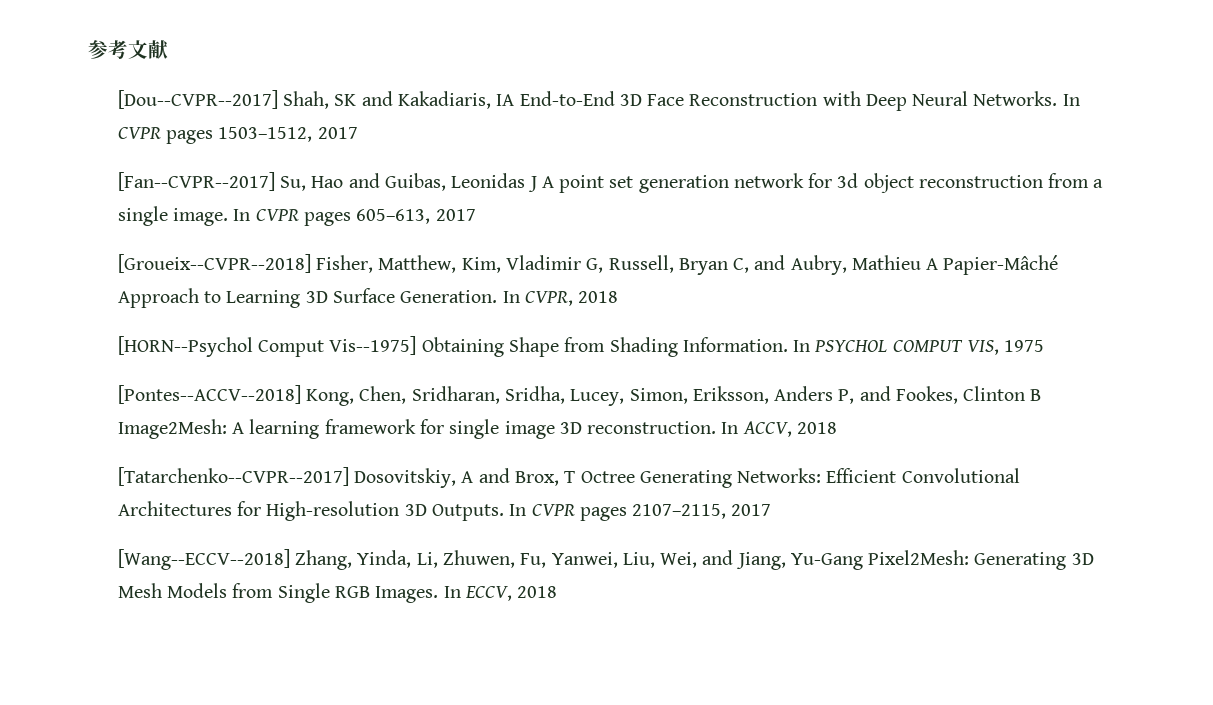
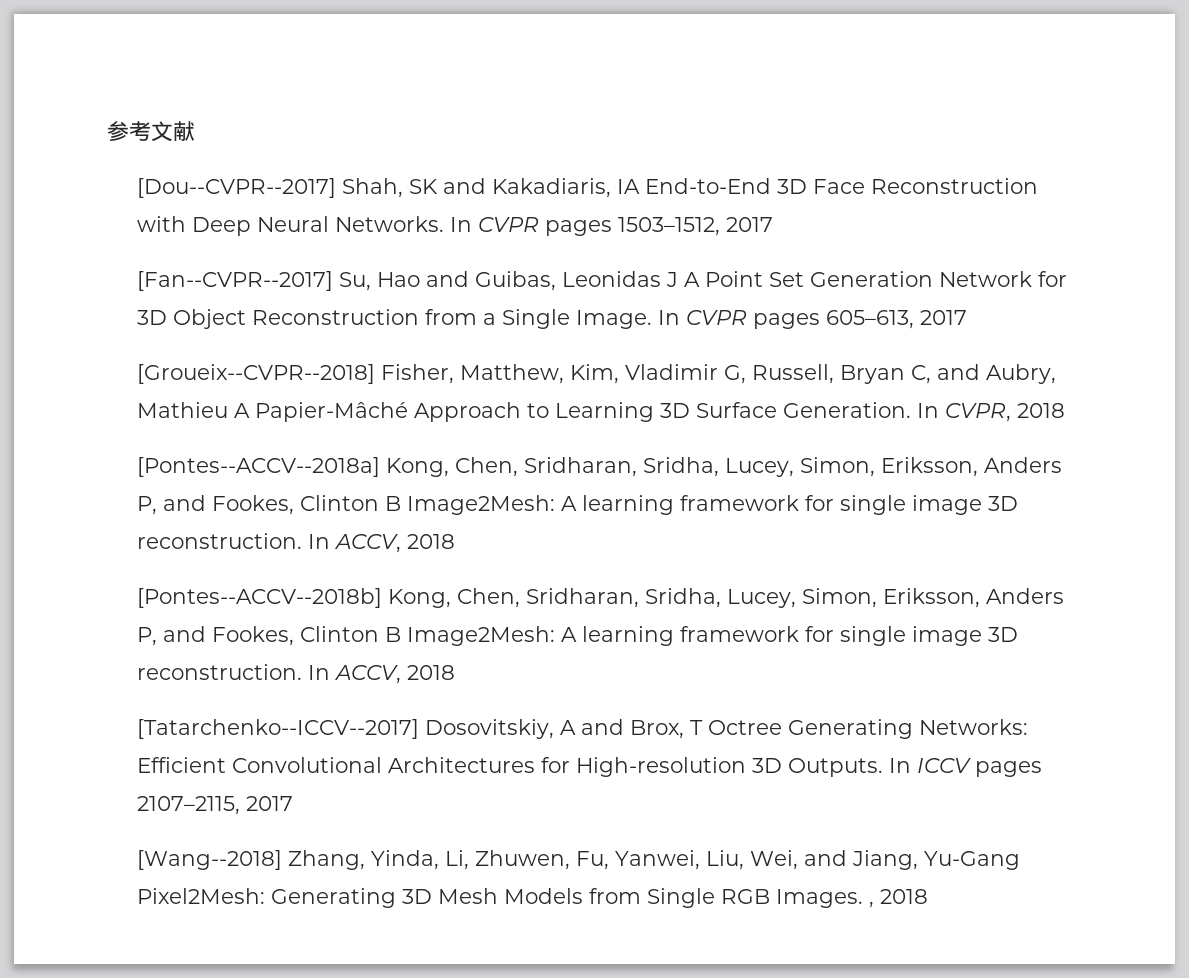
[559,173,1104,193] [117,206,229,226] point set generation network for 3d object reconstruction from a single image. -> [704,271,1067,287] [136,309,652,329] Point Set Generation Network for 3D Object Reconstruction from a Single Image.
[117,336,1045,357] [117,385,301,404] [HORN--Psychol Comput Vis--1975] Obtaining Shape from Shading Information. In PSYCHOL COMPUT VIS, 1975 // [Pontes--ACCV--2018] -> [136,457,380,477] [Pontes--ACCV--2018a]
[117,467,349,486] [Tatarchenko--CVPR--2017] -> [136,588,1064,608] [136,626,1018,646] [136,664,455,684] [136,719,419,739] [Pontes--ACCV--2018b] Kong, Chen, Sridharan, Sridha, Lucey, Simon, Eriksson, Anders P, and Fookes, Clinton B Image2Mesh: A learning framework for single image 3D reconstruction. In ACCV, 2018 // [Tatarchenko--ICCV--2017]
[531,504,575,516] CVPR -> [916,758,971,773] ICCV
[117,549,290,570] [Wang--ECCV--2018] -> [136,850,282,870] [Wang--2018]
[443,586,512,601] In ECCV, -> [868,901,874,908] ,

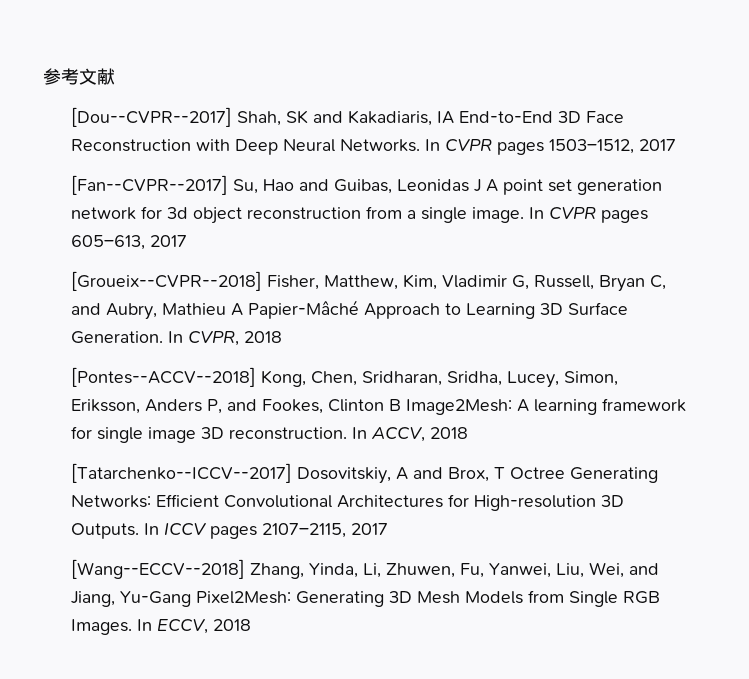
[704,271,1067,287] [136,309,652,329] Point Set Generation Network for 3D Object Reconstruction from a Single Image. -> [503,179,663,195] [71,206,525,224] point set generation network for 3d object reconstruction from a single image.
[136,457,1062,477] [136,495,1018,515] [136,533,455,553] [136,588,382,608] [Pontes--ACCV--2018a] Kong, Chen, Sridharan, Sridha, Lucey, Simon, Eriksson, Anders P, and Fookes, Clinton B Image2Mesh: A learning framework for single image 3D reconstruction. In ACCV, 2018 // [Pontes--ACCV--2018b] -> [71,367,257,387] [Pontes--ACCV--2018]
[136,850,282,870] [Wang--2018] -> [71,559,246,579] [Wang--ECCV--2018]
[868,901,874,908] , -> [137,619,209,634] In ECCV,

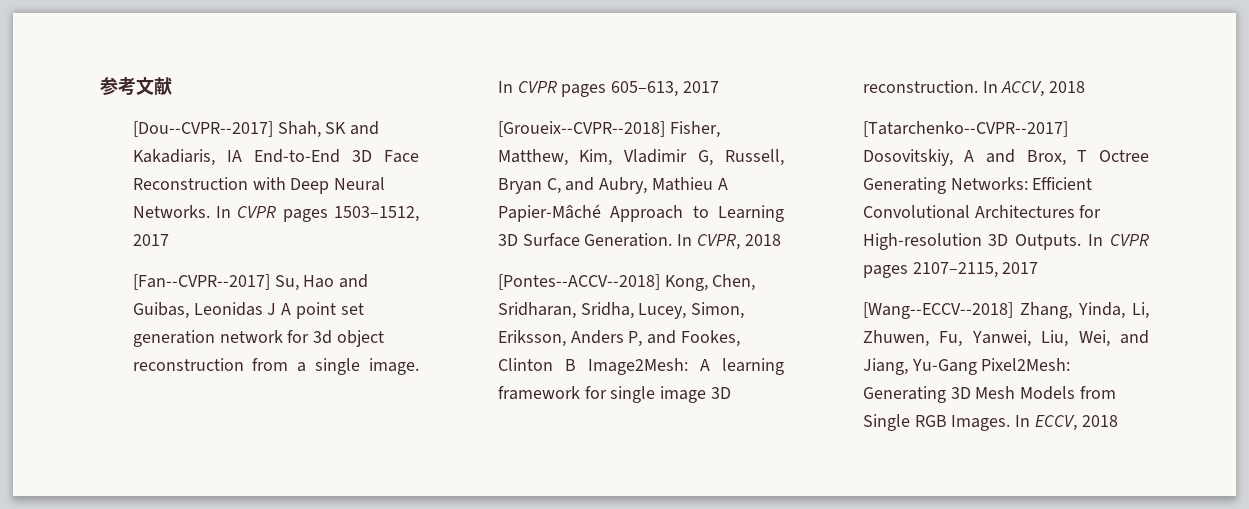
[71,463,293,483] [Tatarchenko--ICCV--2017] -> [862,121,1068,137] [Tatarchenko--CVPR--2017]
[164,523,208,535] ICCV -> [1110,234,1149,246] CVPR

